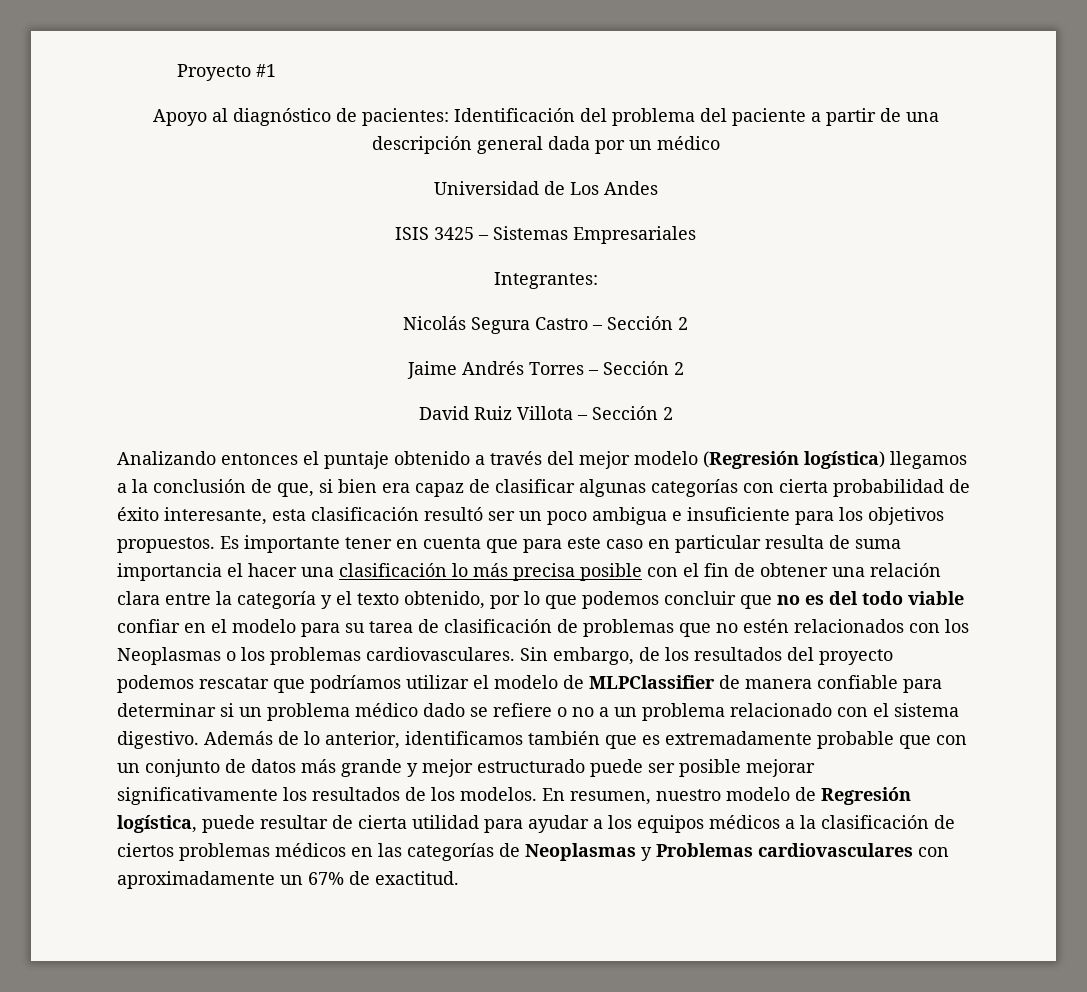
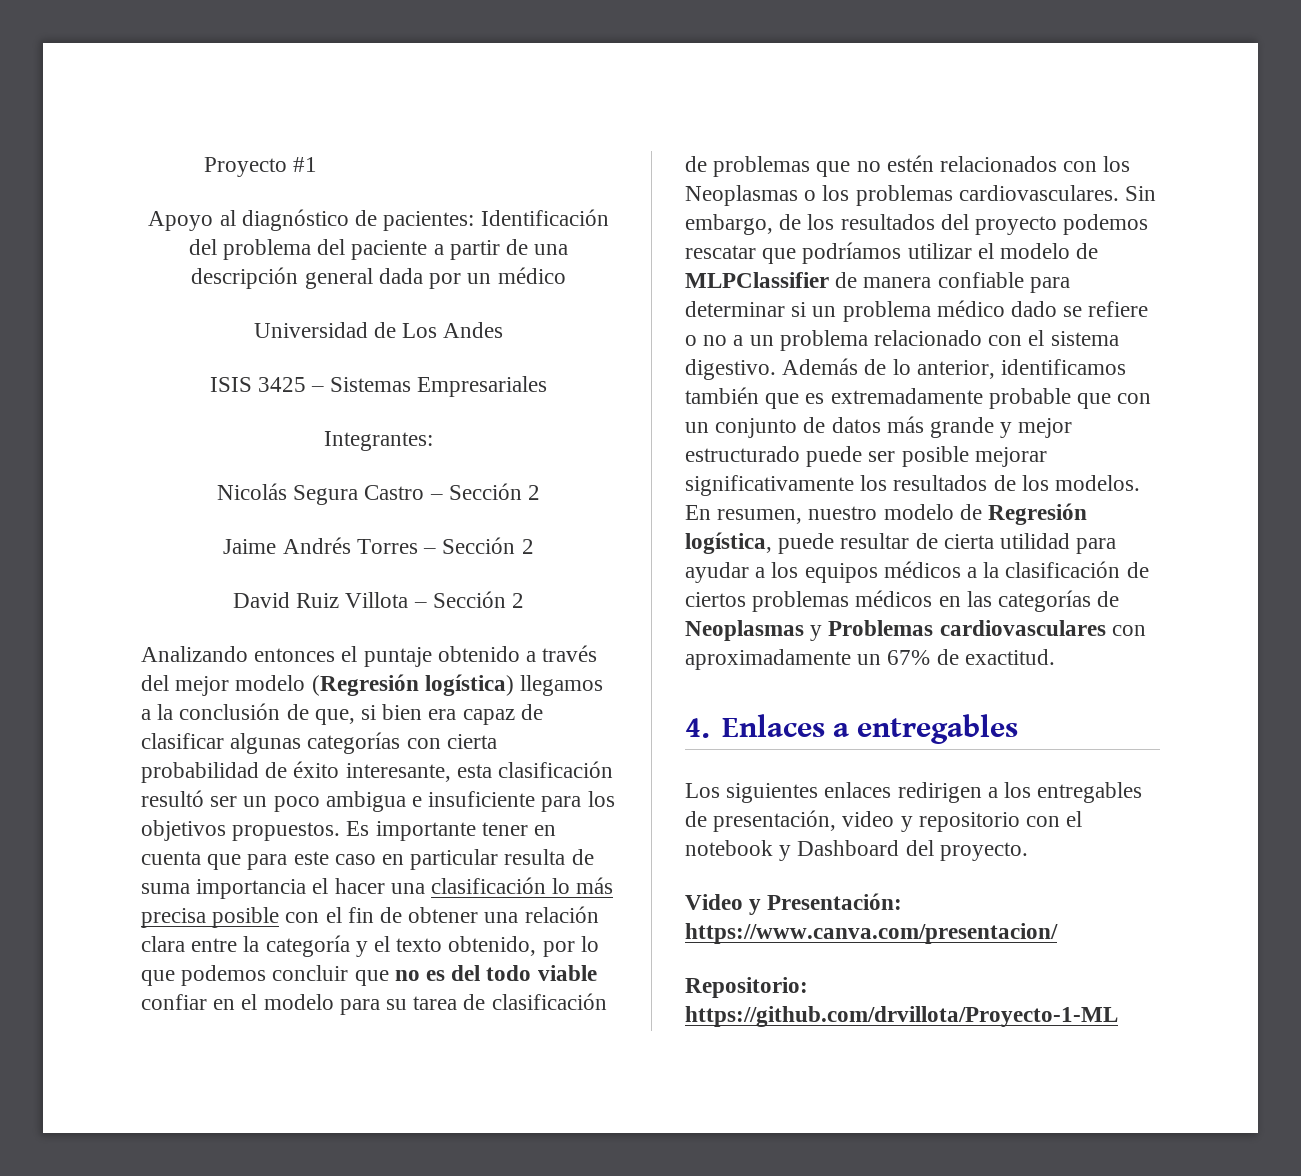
(459, 878) none -> [685,714,1018,744] [685,782,1143,803] [685,810,1083,832] [685,840,1028,861] [685,893,903,915] [685,923,1058,944] [685,977,808,998] [685,1006,1118,1027] // 4. Enlaces a entregables // Los siguientes enlaces redirigen a los entregables de presentación, video y repositorio con el notebook y Dashboard del proyecto. // Video y Presentación: https://www.canva.com/presentacion/ // Repositorio: https://github.com/drvillota/Proyecto-1-ML

